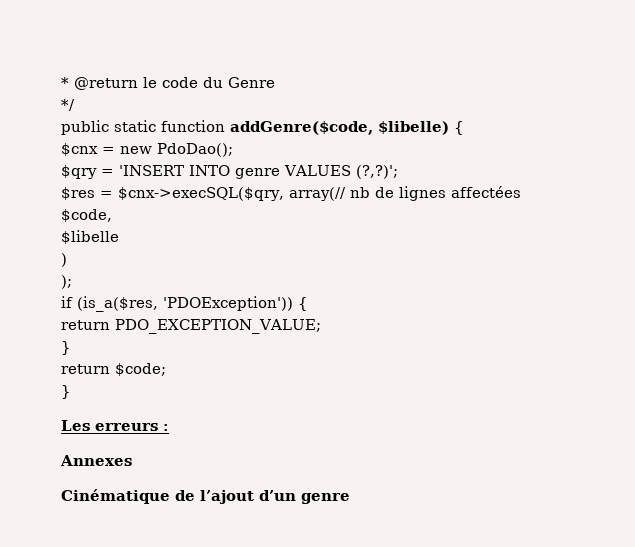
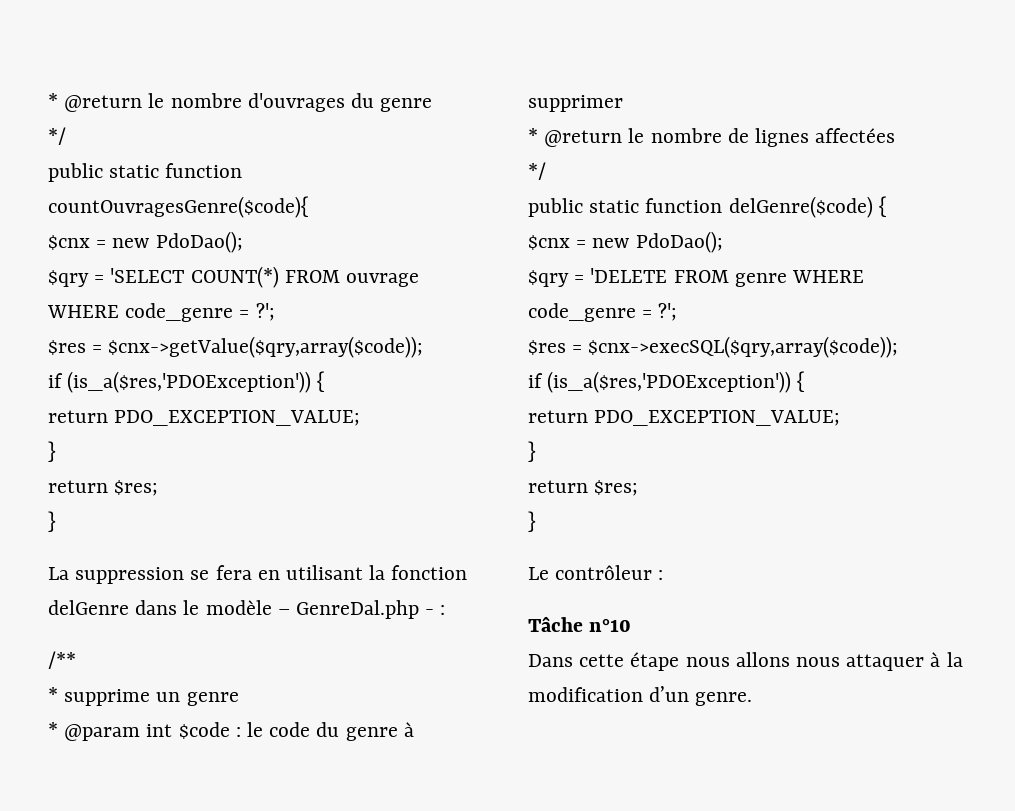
[61,77,275,90] [61,99,75,111] [61,120,449,135] * @return le code du Genre // */ // public static function addGenre($code, $libelle) -> [48,93,433,112] [48,127,66,145] [48,163,243,182] [48,196,309,218] [48,231,243,253] [48,266,420,288] [47,303,275,322] [48,336,424,358] [48,371,326,393] [48,410,361,426] [48,441,56,462] [48,480,159,496] [48,511,56,532] [48,565,468,584] [48,600,446,619] [48,651,76,669] [48,687,239,706] [48,722,414,741] [528,95,623,112] [528,128,896,147] [528,162,546,180] [528,196,873,218] * @return le nombre d'ouvrages du genre // */ // public static function countOuvragesGenre($code){ // $cnx = new PdoDao(); // $qry = 'SELECT COUNT(*) FROM ouvrage WHERE code_genre = ?'; // $res = $cnx->getValue($qry,array($code)); // if (is_a($res,'PDOException')) { // return PDO_EXCEPTION_VALUE; // } // return $res; // } // La suppression se fera en utilisant la fonction delGenre dans le modèle – GenreDal.php - : // /** // * supprime un genre // * @param int $code : le code du genre à supprimer // * @return le nombre de lignes affectées // */ // public static function delGenre($code)
[119,165,398,179] [61,186,521,201] [61,209,112,222] [61,230,119,244] [61,253,67,267] [61,275,72,289] [61,296,308,312] [61,319,321,334] [61,341,71,355] [61,363,166,376] [61,385,71,399] [61,420,169,431] [60,455,132,466] [61,489,350,504] 'INSERT INTO genre VALUES (?,?)'; // $res = $cnx->execSQL($qry, array(// nb de lignes affectées // $code, // $libelle // ) // ); // if (is_a($res, 'PDOException')) { // return PDO_EXCEPTION_VALUE; // } // return $code; // } // Les erreurs : // Annexes // Cinématique de l’ajout d’un genre -> [590,268,865,287] [528,303,678,322] [528,336,899,358] [528,371,806,393] [528,410,841,426] [528,441,536,462] [528,480,639,496] [528,511,536,532] [528,565,664,580] [528,616,632,632] [528,652,963,671] [528,686,753,706] 'DELETE FROM genre WHERE code_genre = ?'; // $res = $cnx->execSQL($qry,array($code)); // if (is_a($res,'PDOException')) { // return PDO_EXCEPTION_VALUE; // } // return $res; // } // Le contrôleur : // Tâche n°10 // Dans cette étape nous allons nous attaquer à la modification d’un genre.

